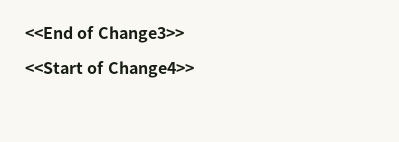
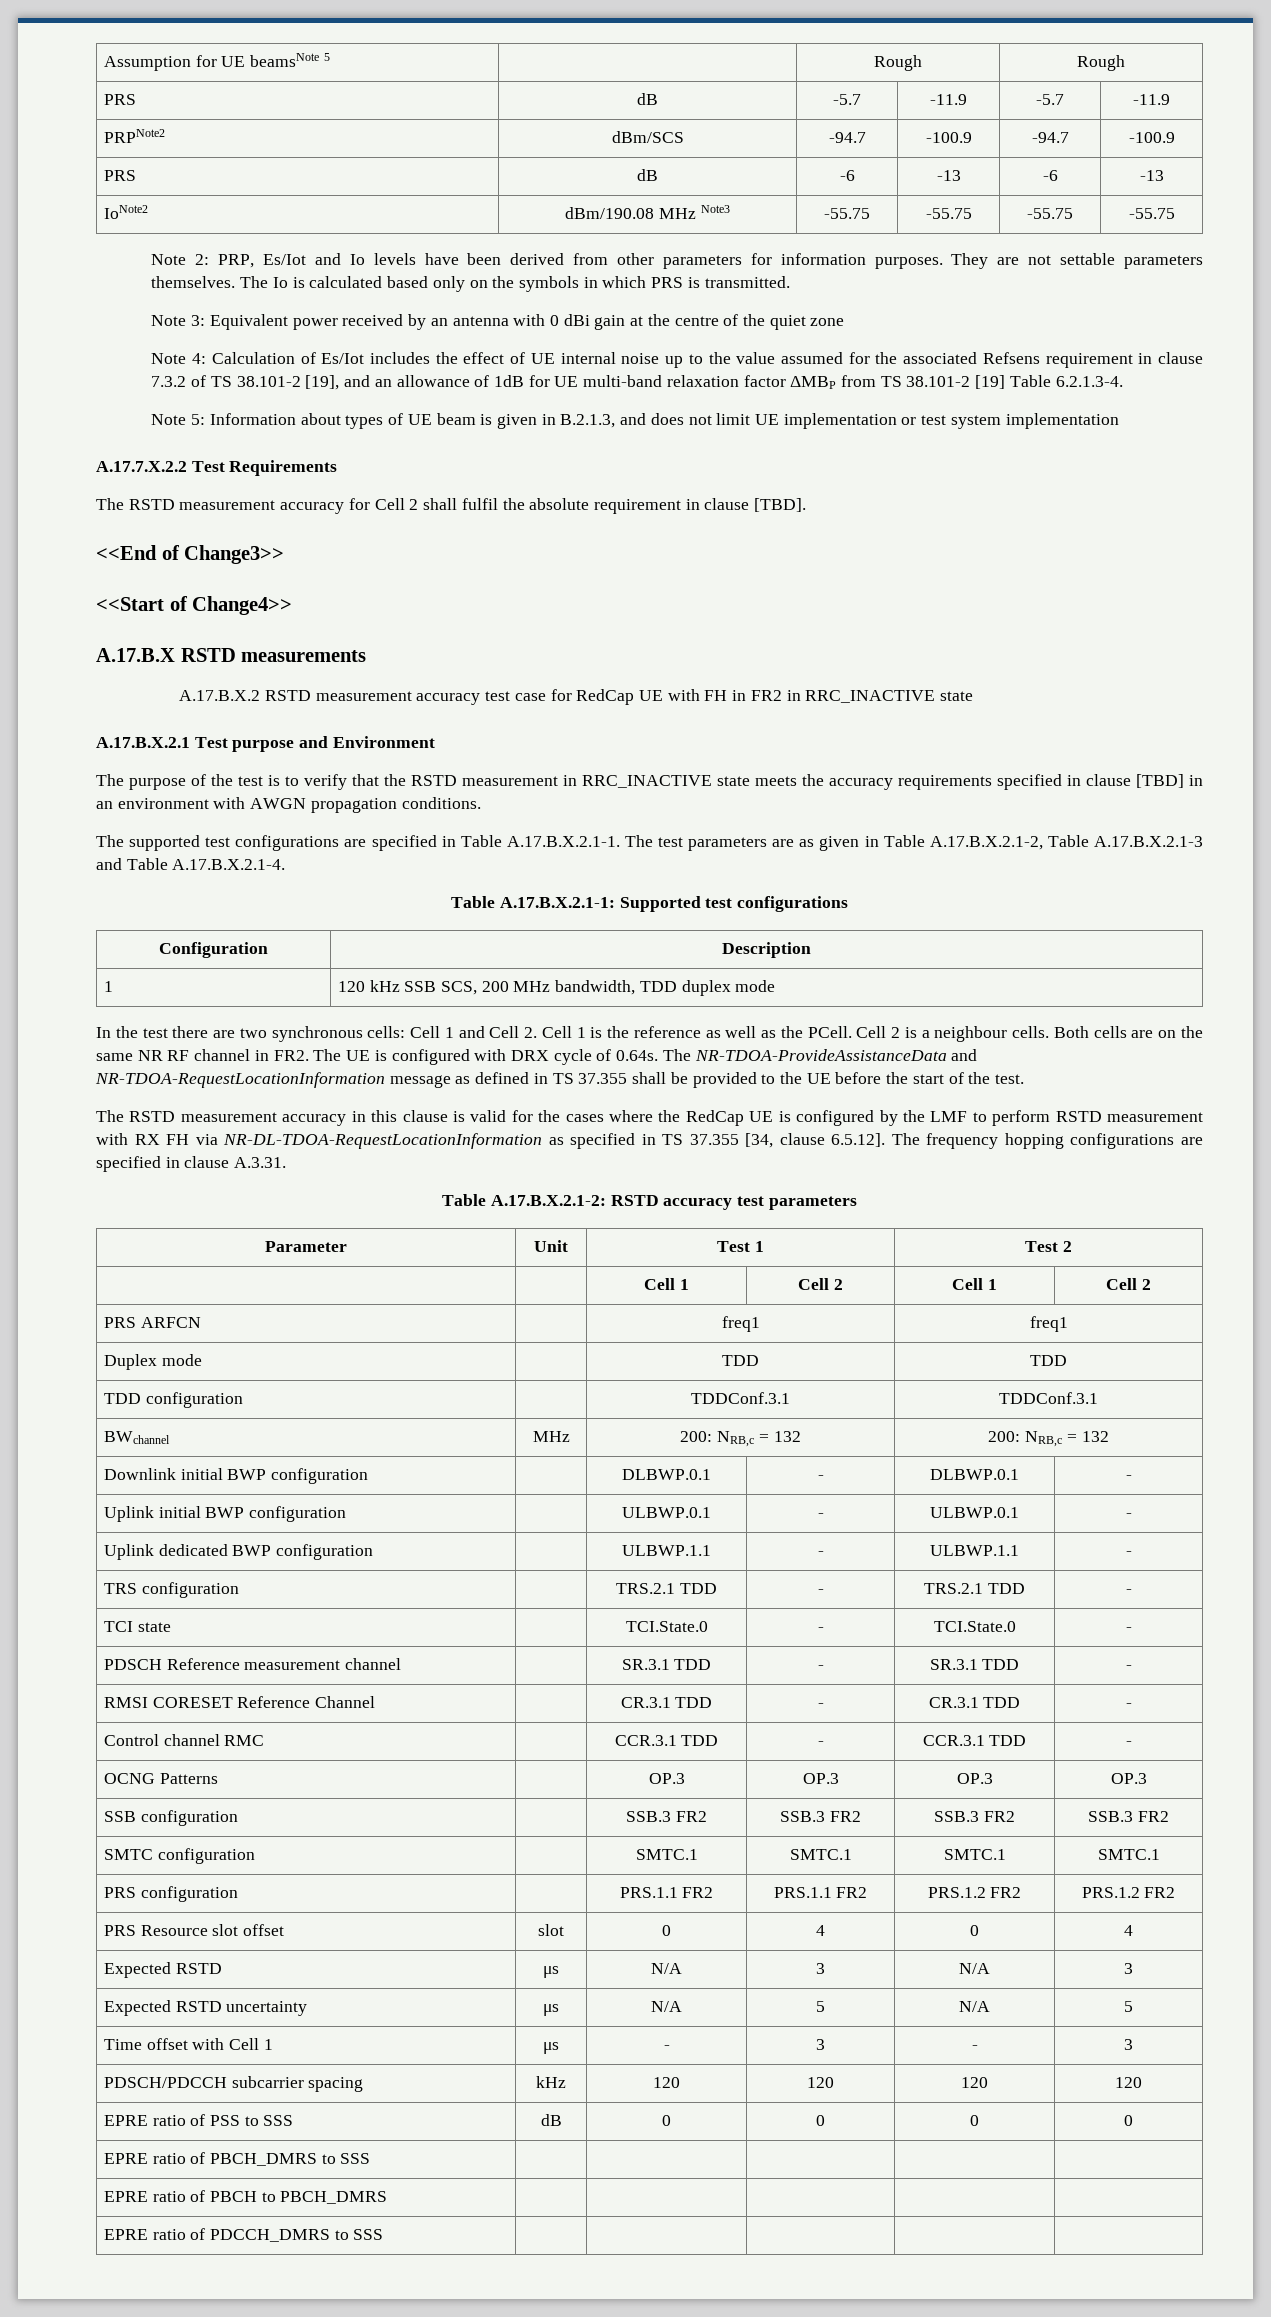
(25, 32) none -> [103,53,330,71] [874,55,922,71] [1077,55,1125,71] [103,94,136,105] [637,93,658,105] [833,94,861,105] [930,94,967,105] [1036,94,1064,105] [1133,94,1170,105] [103,129,165,143] [611,131,684,143] [828,132,866,143] [925,132,972,143] [1031,132,1069,143] [1128,132,1175,143] [103,170,136,181] [637,169,658,181] [839,170,855,181] [936,170,961,181] [1042,170,1058,181] [1139,170,1164,181] [103,205,148,219] [565,205,730,219] [824,208,870,219] [925,208,972,219] [1027,208,1073,219] [1128,208,1175,219] [151,253,1204,269] [151,276,790,292] [151,314,845,330] [151,352,1203,368] [151,375,1123,390] [151,413,1119,429] [96,460,338,476] [96,498,807,514] Assumption for UE beamsNote 5 | | Rough | Rough // PRS | dB | -5.7 | -11.9 | -5.7 | -11.9 // PRPNote2 | dBm/SCS | -94.7 | -100.9 | -94.7 | -100.9 // PRS | dB | -6 | -13 | -6 | -13 // IoNote2 | dBm/190.08 MHz Note3 | -55.75 | -55.75 | -55.75 | -55.75 // Note 2: PRP, Es/Iot and Io levels have been derived from other parameters for information purposes. They are not settable parameters themselves. The Io is calculated based only on the symbols in which PRS is transmitted. // Note 3: Equivalent power received by an antenna with 0 dBi gain at the centre of the quiet zone // Note 4: Calculation of Es/Iot includes the effect of UE internal noise up to the value assumed for the associated Refsens requirement in clause 7.3.2 of TS 38.101-2 [19], and an allowance of 1dB for UE multi-band relaxation factor ΔMBP from TS 38.101-2 [19] Table 6.2.1.3-4. // Note 5: Information about types of UE beam is given in B.2.1.3, and does not limit UE implementation or test system implementation // A.17.7.X.2.2 Test Requirements // The RSTD measurement accuracy for Cell 2 shall fulfil the absolute requirement in clause [TBD]. //
(194, 69) none -> [96,648,367,662] [179,689,974,705] [96,736,435,752] [96,774,1203,790] [96,797,481,813] [96,835,1203,851] [96,858,286,870] [451,896,848,912] [159,942,268,958] [722,942,811,958] [103,981,113,992] [337,980,776,996] [96,1026,1203,1042] [96,1049,978,1065] [95,1072,1025,1088] [96,1110,1203,1126] [96,1133,1203,1149] [96,1156,287,1172] [442,1194,857,1210] [265,1241,347,1252] [534,1240,568,1252] [717,1241,764,1252] [1025,1241,1072,1252] [644,1278,689,1290] [798,1278,843,1290] [952,1278,997,1290] [1106,1278,1151,1290] [103,1317,201,1328] [721,1316,760,1332] [1029,1316,1068,1332] [103,1354,202,1370] [722,1355,759,1366] [1030,1355,1067,1366] [103,1392,243,1408] [691,1392,790,1404] [999,1392,1098,1404] [103,1431,170,1444] [532,1431,570,1442] [680,1431,801,1447] [988,1431,1109,1447] [103,1468,368,1484] [622,1469,711,1480] [817,1475,824,1480] [930,1469,1019,1480] [1125,1475,1132,1480] [103,1506,346,1522] [622,1507,711,1518] [817,1513,824,1518] [930,1507,1019,1518] [1125,1513,1132,1518] [103,1544,373,1560] [622,1545,711,1556] [817,1551,824,1556] [930,1545,1019,1556] [1125,1551,1132,1556] [103,1582,239,1598] [616,1583,717,1594] [817,1589,824,1594] [924,1583,1025,1594] [1125,1589,1132,1594] [103,1621,171,1632] [625,1621,708,1632] [817,1627,824,1632] [933,1621,1016,1632] [1125,1627,1132,1632] [103,1658,401,1670] [621,1659,712,1670] [817,1665,824,1670] [929,1659,1020,1670] [1125,1665,1132,1670] [103,1696,375,1708] [620,1697,713,1708] [817,1703,824,1708] [928,1697,1021,1708] [1125,1703,1132,1708] [103,1734,265,1746] [614,1735,719,1746] [817,1741,824,1746] [922,1735,1027,1746] [1125,1741,1132,1746] [103,1773,218,1784] [648,1773,685,1784] [802,1773,839,1784] [956,1773,993,1784] [1110,1773,1147,1784] [103,1810,238,1826] [626,1811,707,1822] [780,1811,861,1822] [934,1811,1015,1822] [1088,1811,1169,1822] [103,1848,255,1864] [635,1849,698,1860] [789,1849,852,1860] [943,1849,1006,1860] [1097,1849,1160,1860] [103,1886,238,1902] [619,1887,714,1898] [773,1887,868,1898] [927,1887,1022,1898] [1081,1887,1176,1898] [103,1924,284,1936] [538,1924,564,1936] [662,1925,671,1936] [816,1925,825,1936] [970,1925,979,1936] [1124,1925,1133,1936] [103,1962,222,1978] [543,1966,559,1978] [651,1963,682,1974] [816,1963,825,1974] [959,1963,990,1974] [1124,1963,1133,1974] [103,2000,308,2016] [543,2004,559,2016] [651,2001,682,2012] [816,2001,825,2012] [959,2001,990,2012] [1124,2001,1133,2012] [103,2038,273,2050] [543,2042,559,2054] [663,2045,670,2050] [816,2039,825,2050] [971,2045,978,2050] [1124,2039,1133,2050] [103,2076,364,2092] [536,2076,566,2088] [653,2077,680,2088] [807,2077,834,2088] [961,2077,988,2088] [1115,2077,1142,2088] [103,2114,294,2126] [540,2114,562,2126] [662,2115,671,2126] [816,2115,825,2126] [970,2115,979,2126] [1124,2115,1133,2126] [103,2152,371,2166] [103,2190,388,2204] [103,2228,384,2242] // A.17.B.X RSTD measurements // A.17.B.X.2 RSTD measurement accuracy test case for RedCap UE with FH in FR2 in RRC_INACTIVE state // A.17.B.X.2.1 Test purpose and Environment // The purpose of the test is to verify that the RSTD measurement in RRC_INACTIVE state meets the accuracy requirements specified in clause [TBD] in an environment with AWGN propagation conditions. // The supported test configurations are specified in Table A.17.B.X.2.1-1. The test parameters are as given in Table A.17.B.X.2.1-2, Table A.17.B.X.2.1-3 and Table A.17.B.X.2.1-4. // Table A.17.B.X.2.1-1: Supported test configurations // Configuration | Description // 1 | 120 kHz SSB SCS, 200 MHz bandwidth, TDD duplex mode // In the test there are two synchronous cells: Cell 1 and Cell 2. Cell 1 is the reference as well as the PCell. Cell 2 is a neighbour cells. Both cells are on the same NR RF channel in FR2. The UE is configured with DRX cycle of 0.64s. The NR-TDOA-ProvideAssistanceData and NR-TDOA-RequestLocationInformation message as defined in TS 37.355 shall be provided to the UE before the start of the test. // The RSTD measurement accuracy in this clause is valid for the cases where the RedCap UE is configured by the LMF to perform RSTD measurement with RX FH via NR-DL-TDOA-RequestLocationInformation as specified in TS 37.355 [34, clause 6.5.12]. The frequency hopping configurations are specified in clause A.3.31. // Table A.17.B.X.2.1-2: RSTD accuracy test parameters // Parameter | Unit | Test 1 | Test 2 // | | Cell 1 | Cell 2 | Cell 1 | Cell 2 // PRS ARFCN | | freq1 | freq1 // Duplex mode | | TDD | TDD // TDD configuration | | TDDConf.3.1 | TDDConf.3.1 // BWchannel | MHz | 200: NRB,c = 132 | 200: NRB,c = 132 // Downlink initial BWP configuration | | DLBWP.0.1 | - | DLBWP.0.1 | - // Uplink initial BWP configuration | | ULBWP.0.1 | - | ULBWP.0.1 | - // Uplink dedicated BWP configuration | | ULBWP.1.1 | - | ULBWP.1.1 | - // TRS configuration | | TRS.2.1 TDD | - | TRS.2.1 TDD | - // TCI state | | TCI.State.0 | - | TCI.State.0 | - // PDSCH Reference measurement channel | | SR.3.1 TDD | - | SR.3.1 TDD | - // RMSI CORESET Reference Channel | | CR.3.1 TDD | - | CR.3.1 TDD | - // Control channel RMC | | CCR.3.1 TDD | - | CCR.3.1 TDD | - // OCNG Patterns | | OP.3 | OP.3 | OP.3 | OP.3 // SSB configuration | | SSB.3 FR2 | SSB.3 FR2 | SSB.3 FR2 | SSB.3 FR2 // SMTC configuration | | SMTC.1 | SMTC.1 | SMTC.1 | SMTC.1 // PRS configuration | | PRS.1.1 FR2 | PRS.1.1 FR2 | PRS.1.2 FR2 | PRS.1.2 FR2 // PRS Resource slot offset | slot | 0 | 4 | 0 | 4 // Expected RSTD | μs | N/A | 3 | N/A | 3 // Expected RSTD uncertainty | μs | N/A | 5 | N/A | 5 // Time offset with Cell 1 | μs | - | 3 | - | 3 // PDSCH/PDCCH subcarrier spacing | kHz | 120 | 120 | 120 | 120 // EPRE ratio of PSS to SSS | dB | 0 | 0 | 0 | 0 // EPRE ratio of PBCH_DMRS to SSS | | | | | // EPRE ratio of PBCH to PBCH_DMRS | | | | | // EPRE ratio of PDCCH_DMRS to SSS | | | | |

